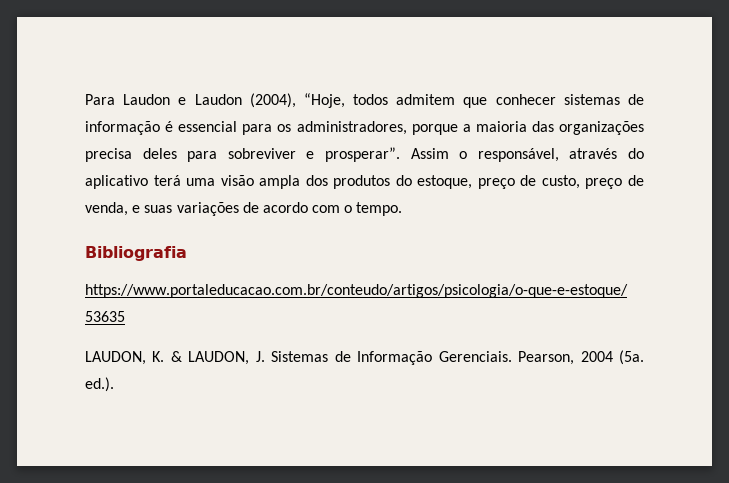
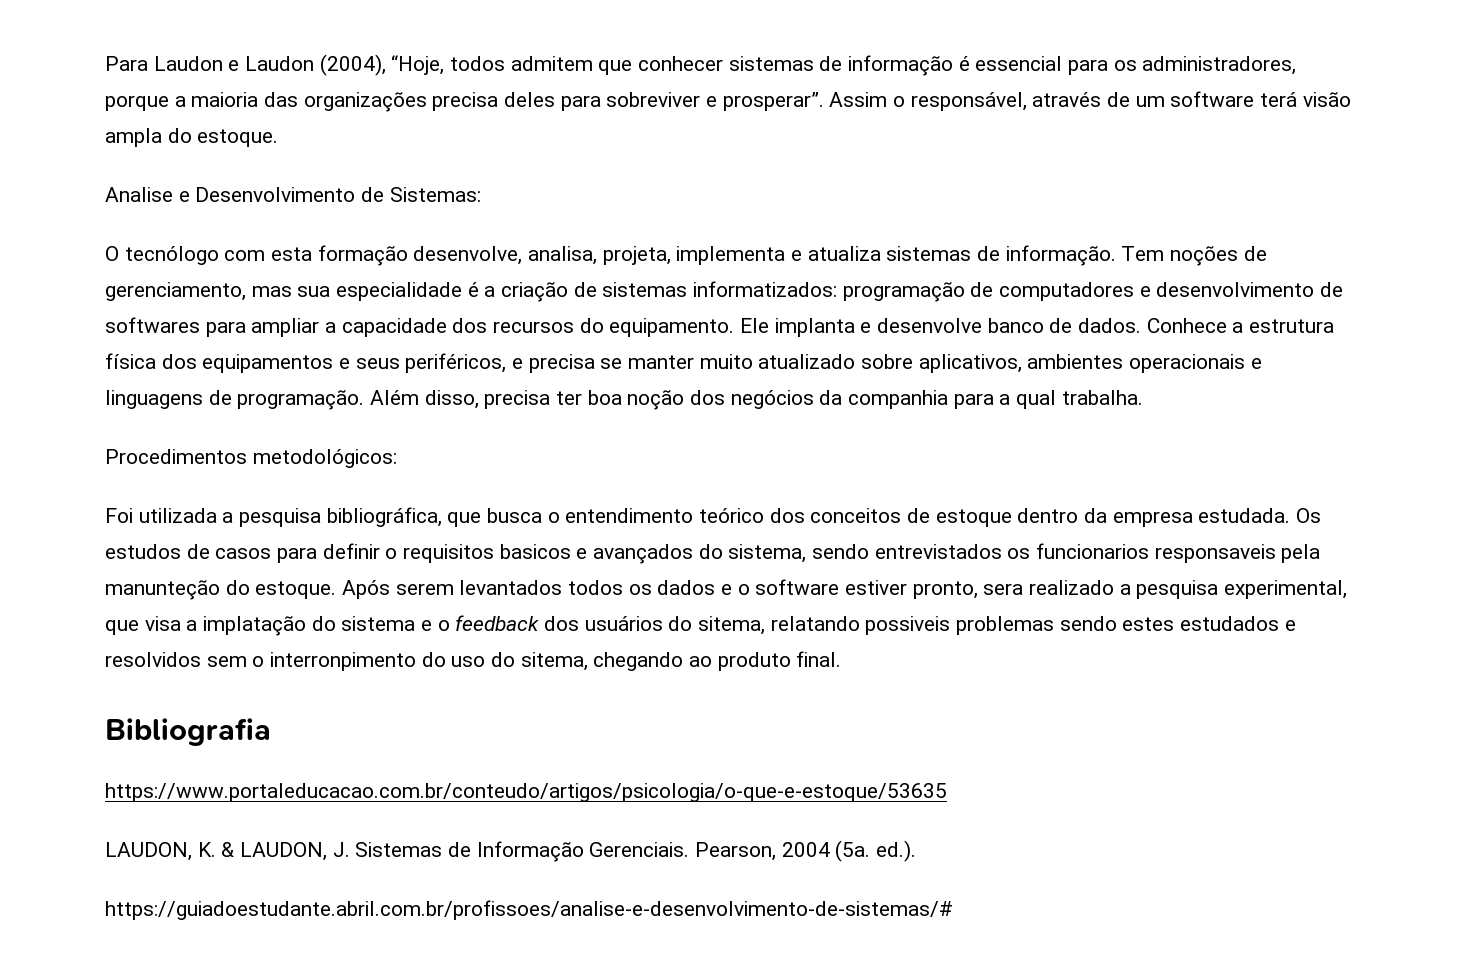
[628,148,645,159] [85,175,645,189] [85,202,403,216] do aplicativo terá uma visão ampla dos produtos do estoque, preço de custo, preço de venda, e suas variações de acordo com o tempo. -> [1107,91,1351,107] [105,128,279,147] [105,187,481,202] [105,245,1267,266] [105,281,1344,302] [105,317,1335,337] [105,353,1262,373] [105,390,1143,410] [105,449,397,468] [105,507,1322,527] [105,543,1321,564] [105,579,1348,600] [105,615,1296,636] [105,651,842,671] de um software terá visão ampla do estoque. // Analise e Desenvolvimento de Sistemas: // O tecnólogo com esta formação desenvolve, analisa, projeta, implementa e atualiza sistemas de informação. Tem noções de gerenciamento, mas sua especialidade é a criação de sistemas informatizados: programação de computadores e desenvolvimento de softwares para ampliar a capacidade dos recursos do equipamento. Ele implanta e desenvolve banco de dados. Conhece a estrutura física dos equipamentos e seus periféricos, e precisa se manter muito atualizado sobre aplicativos, ambientes operacionais e linguagens de programação. Além disso, precisa ter boa noção dos negócios da companhia para a qual trabalha. // Procedimentos metodológicos: // Foi utilizada a pesquisa bibliográfica, que busca o entendimento teórico dos conceitos de estoque dentro da empresa estudada. Os estudos de casos para definir o requisitos basicos e avançados do sistema, sendo entrevistados os funcionarios responsaveis pela manunteção do estoque. Após serem levantados todos os dados e o software estiver pronto, sera realizado a pesquisa experimental, que visa a implatação do sistema e o feedback dos usuários do sitema, relatando possiveis problemas sendo estes estudados e resolvidos sem o interronpimento do uso do sitema, chegando ao produto final.
(114, 384) none -> [105,900,953,920] // https://guiadoestudante.abril.com.br/profissoes/analise-e-desenvolvimento-de-sistemas/#

